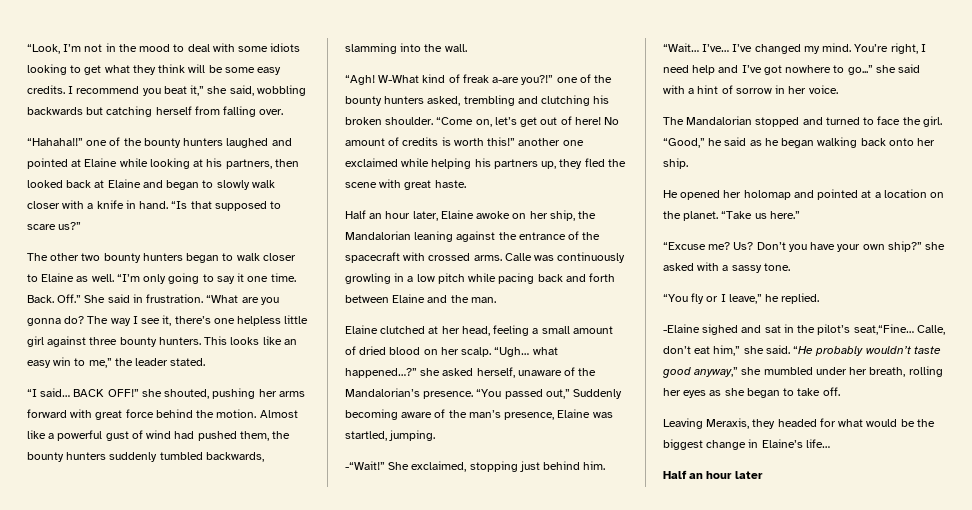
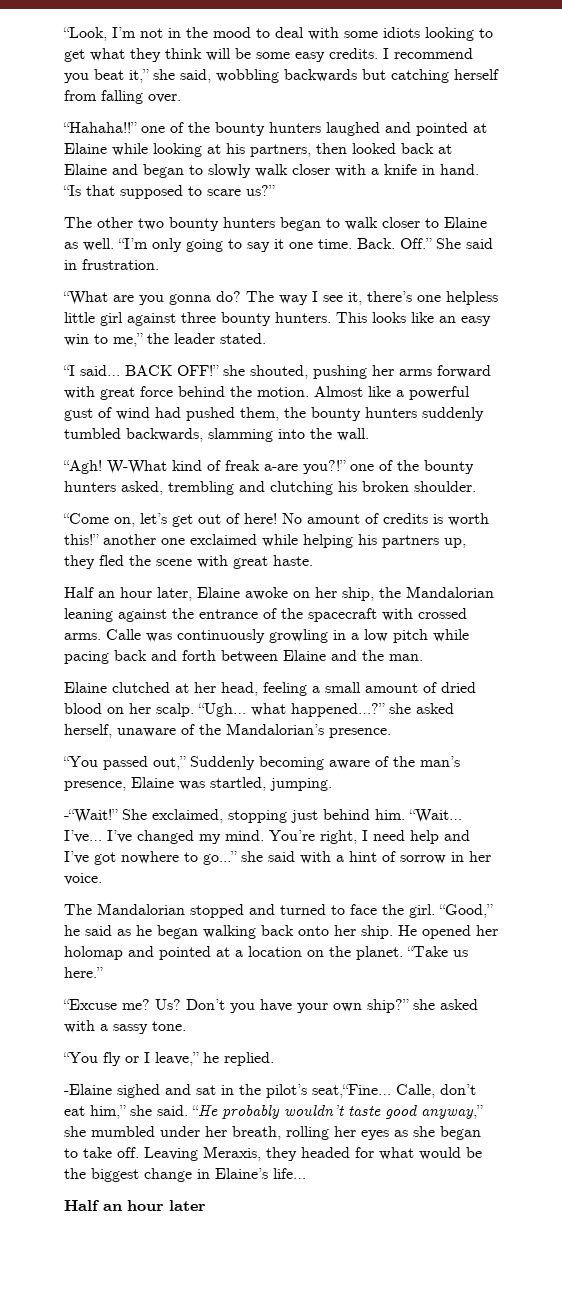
(204, 298) none -> (159, 264) //
(434, 121) none -> (476, 486) //
(474, 395) none -> (391, 733) //
(688, 163) // -> (393, 932) none
(840, 391) // -> (139, 1152) none

